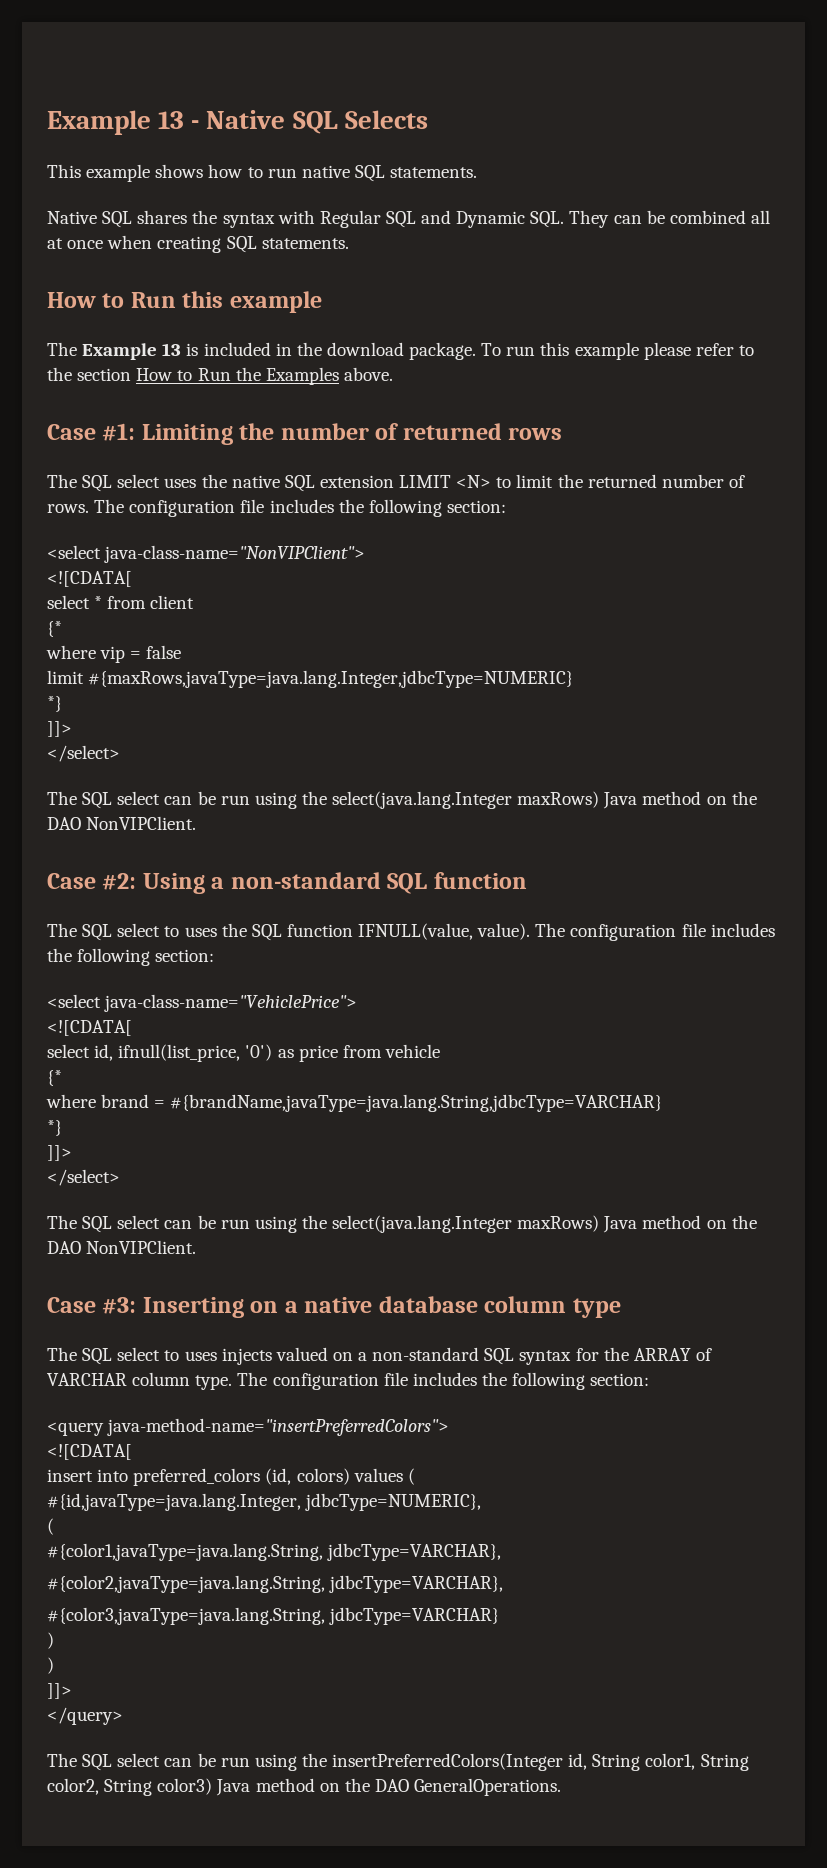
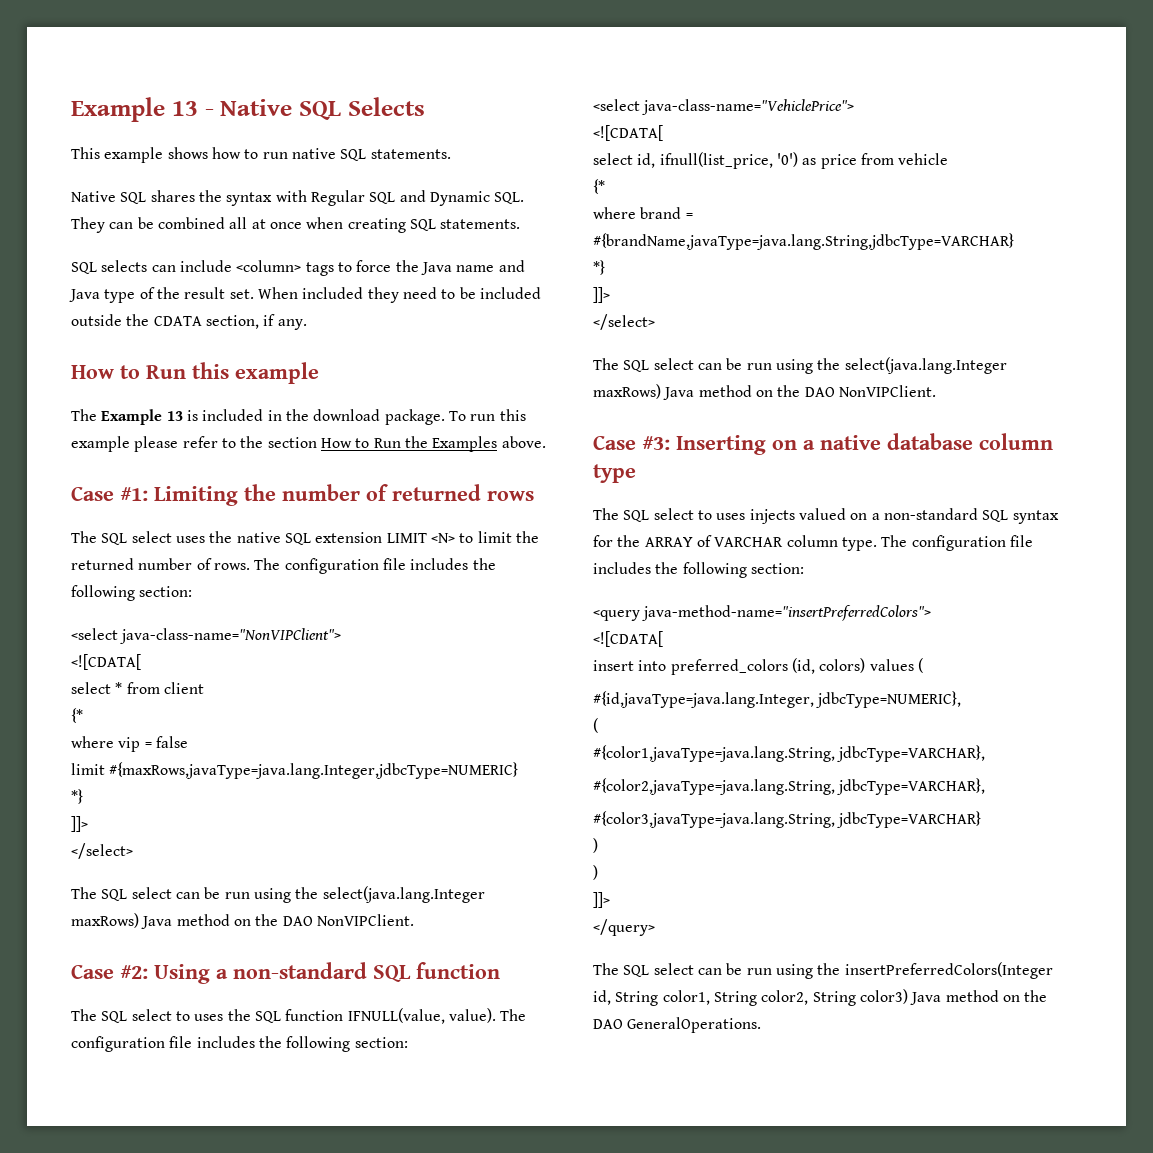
(349, 243) none -> [71,260,525,276] [69,287,541,303] [71,314,307,330] // SQL selects can include <column> tags to force the Java name and Java type of the result set. When included they need to be included outside the CDATA section, if any.

